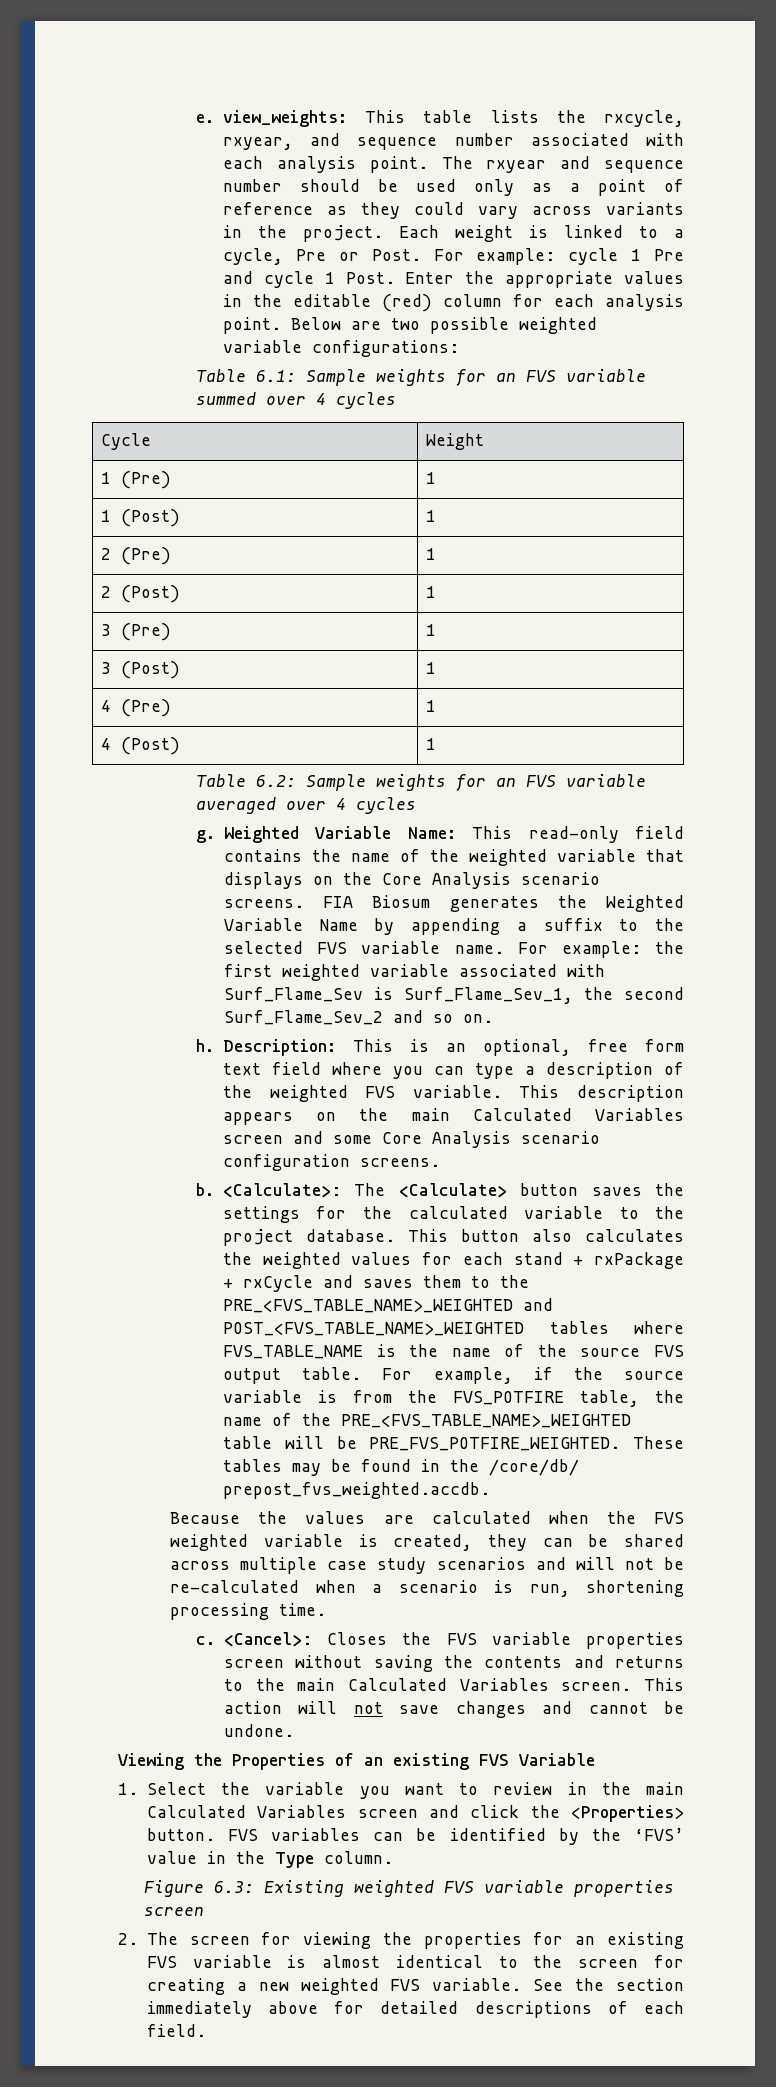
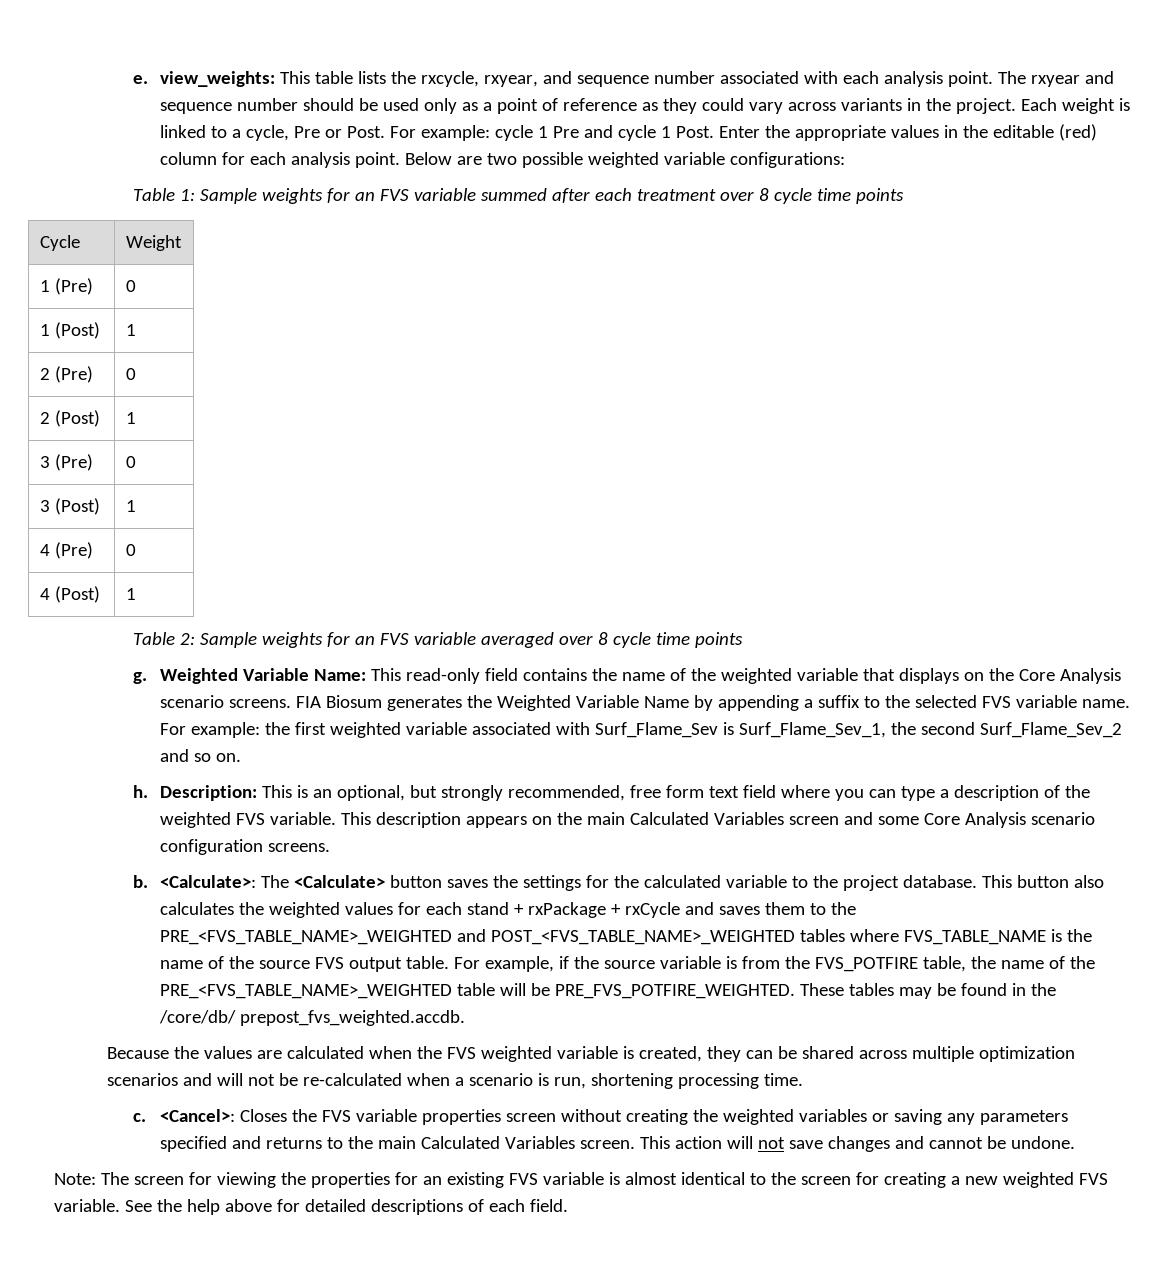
[256,370,297,382] 6.1: -> [180,189,196,201] 1:
[266,392,397,409] over 4 cycles -> [552,188,905,204] after each treatment over 8 cycle time points
[426,472,437,484] 1 -> [125,280,136,292] 0
[426,548,437,560] 1 -> [125,368,136,380] 0
[426,624,437,636] 1 -> [125,456,136,468] 0
[426,700,437,712] 1 -> [125,544,136,556] 0
[256,775,297,787] 6.2: -> [180,633,196,645] 2:
[336,797,417,814] 4 cycles -> [598,632,744,648] 8 cycle time points
(571, 1047) none -> [409,785,625,801] but strongly recommended,
[327,1557,427,1574] case study -> [978,1046,1075,1062] optimization
[373,1655,563,1672] saving the contents -> [625,1109,1068,1125] [159,1136,227,1152] creating the weighted variables or saving any parameters specified
[118,1753,596,1770] [118,1782,684,1799] [146,1805,684,1822] [146,1828,684,1845] [146,1851,393,1868] [144,1880,675,1897] [144,1907,205,1916] [118,1933,139,1945] Viewing the Properties of an existing FVS Variable // 1. Select the variable you want to review in the main Calculated Variables screen and click the <Properties> button. FVS variables can be identified by the ‘FVS’ value in the Type column. // Figure 6.3: Existing weighted FVS variable properties screen // 2. -> [54,1173,97,1185] Note:
[616,1978,684,1991] [146,2001,252,2018] section immediately -> [187,1199,221,1215] help

